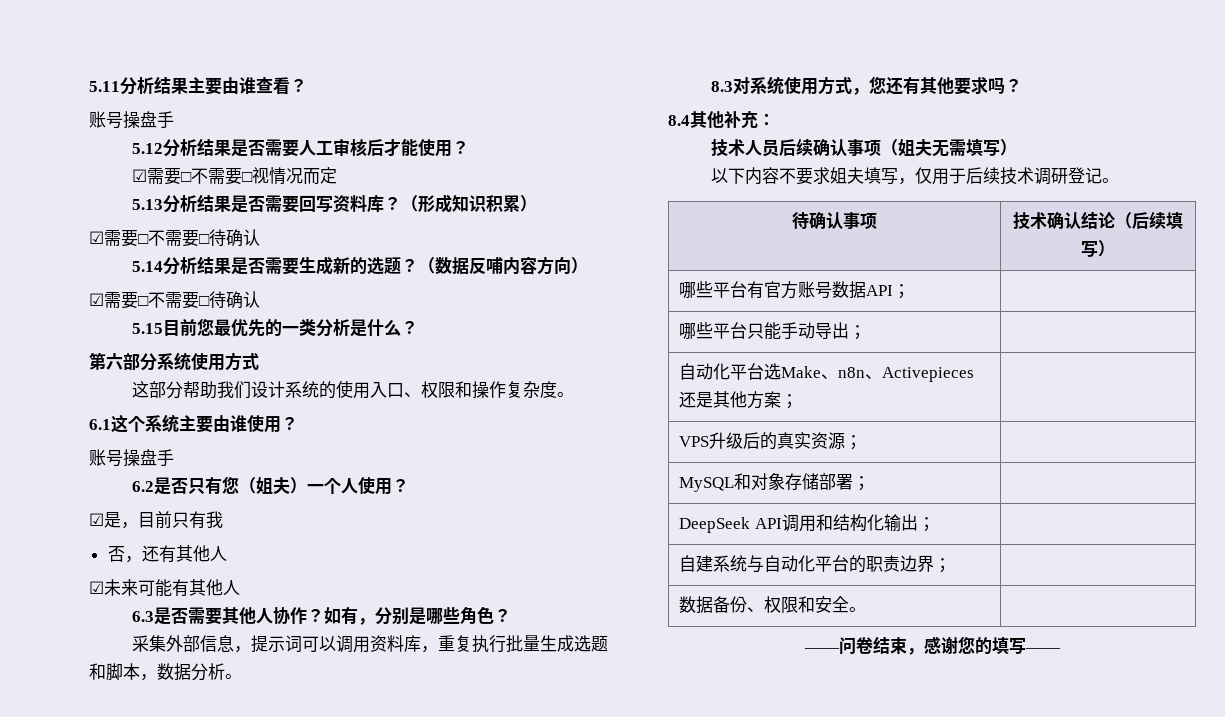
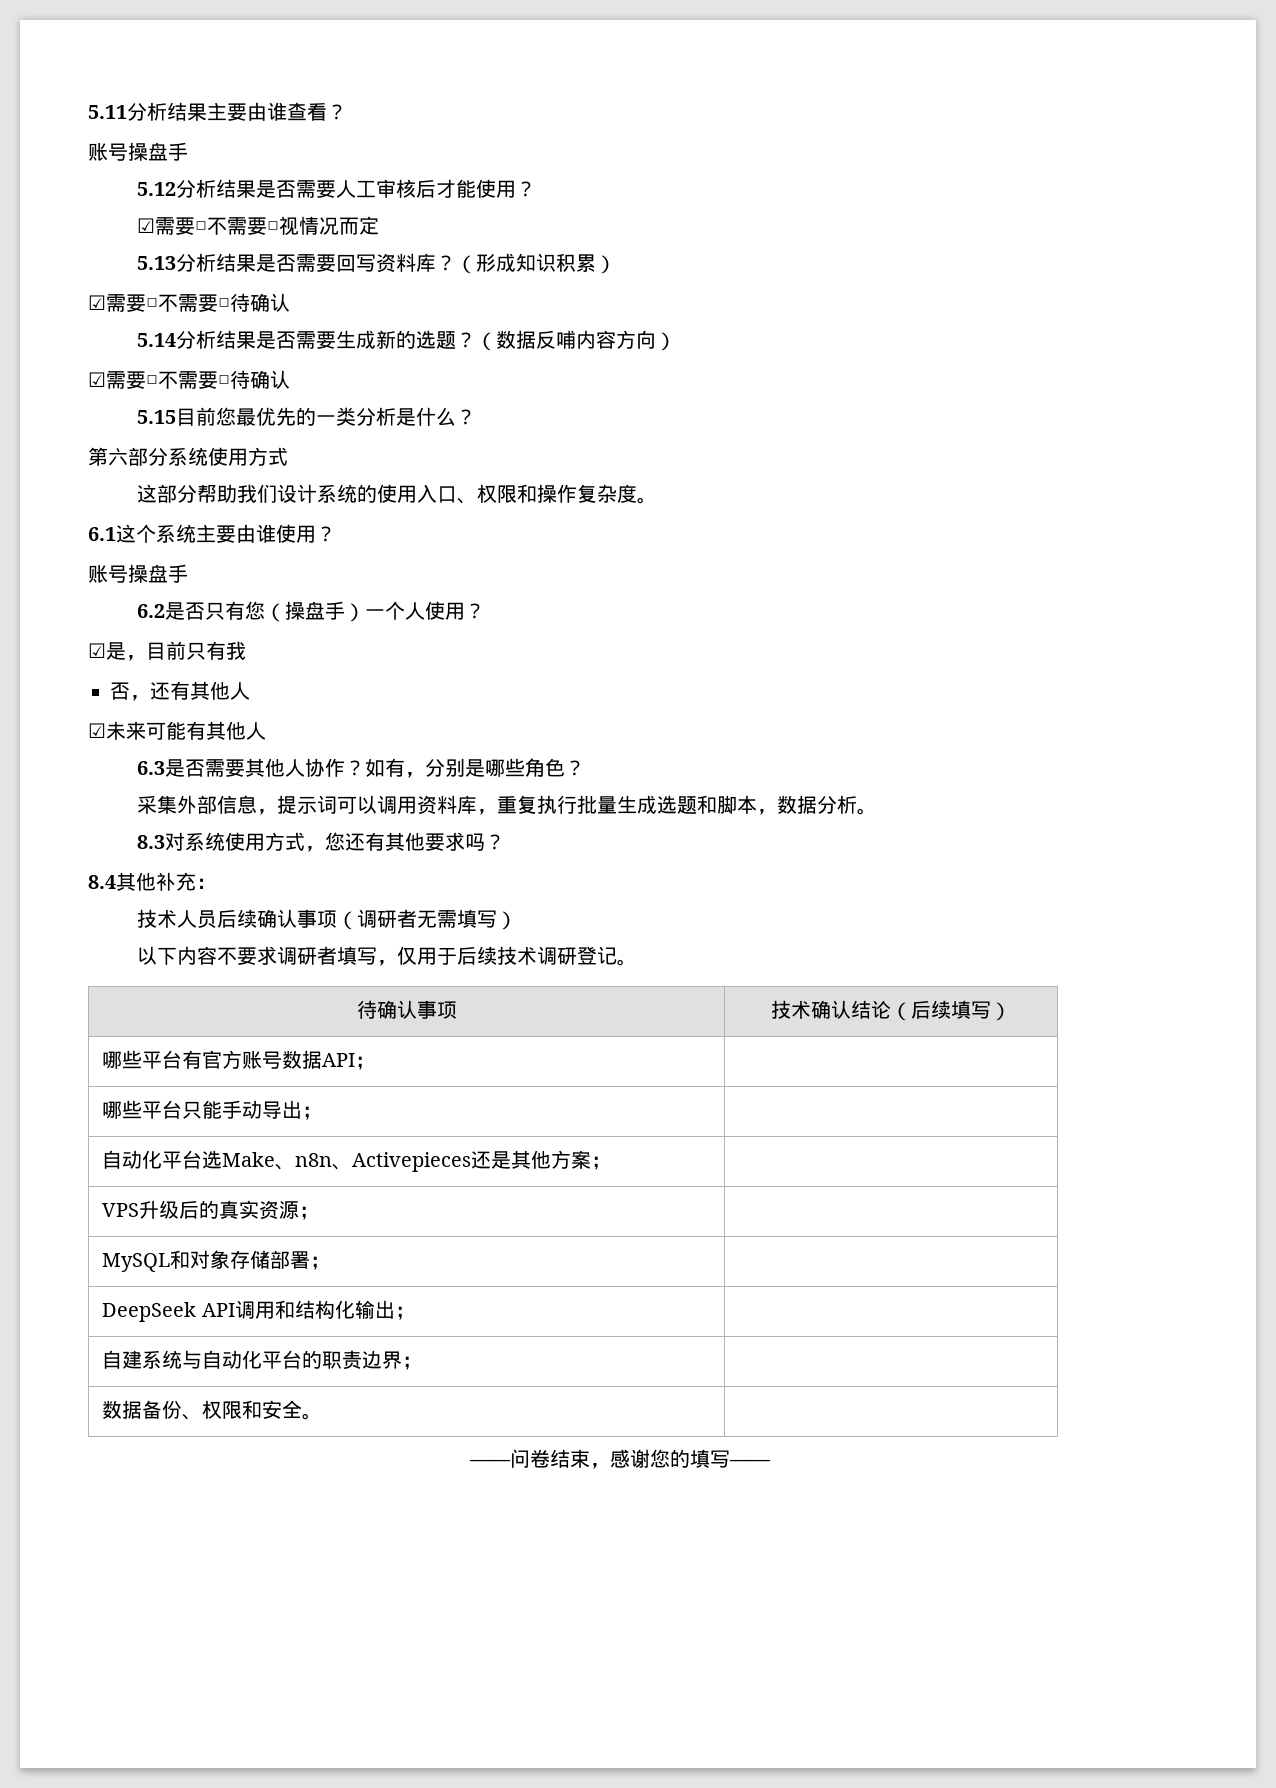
[256,477,291,495] 姐夫 -> [284,601,345,620] 操盘手
[898,139,933,157] 姐夫 -> [356,909,417,928] 调研者
[830,167,865,184] 姐夫 -> [276,946,337,965] 调研者

